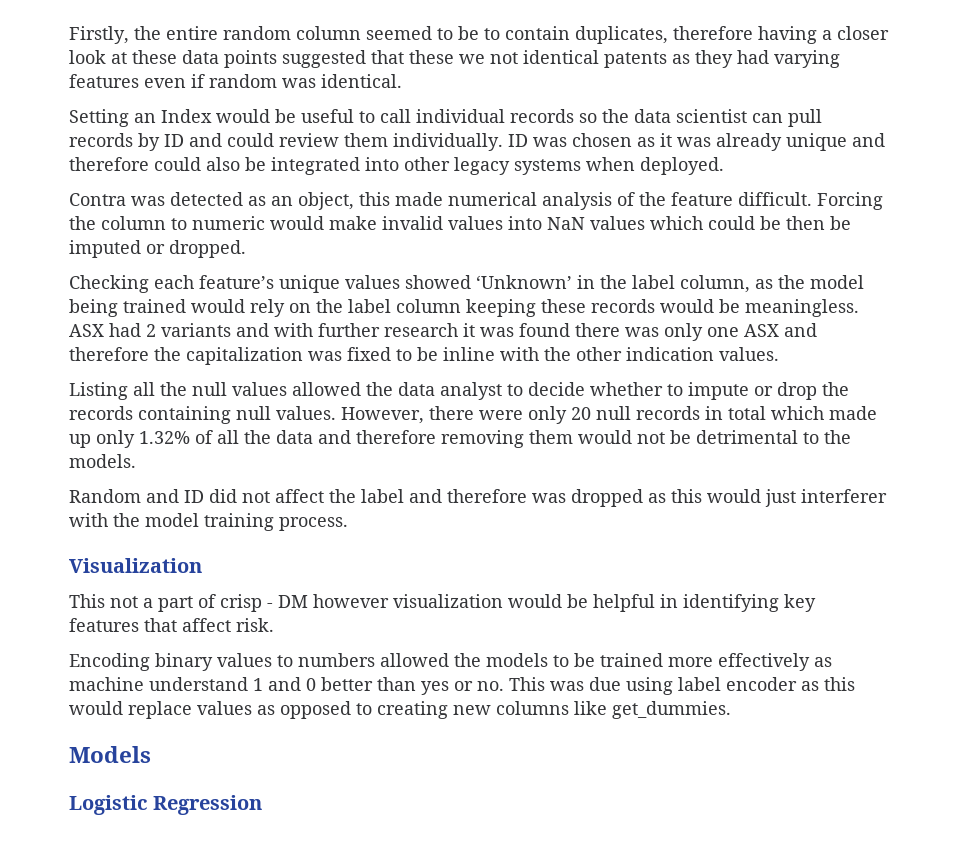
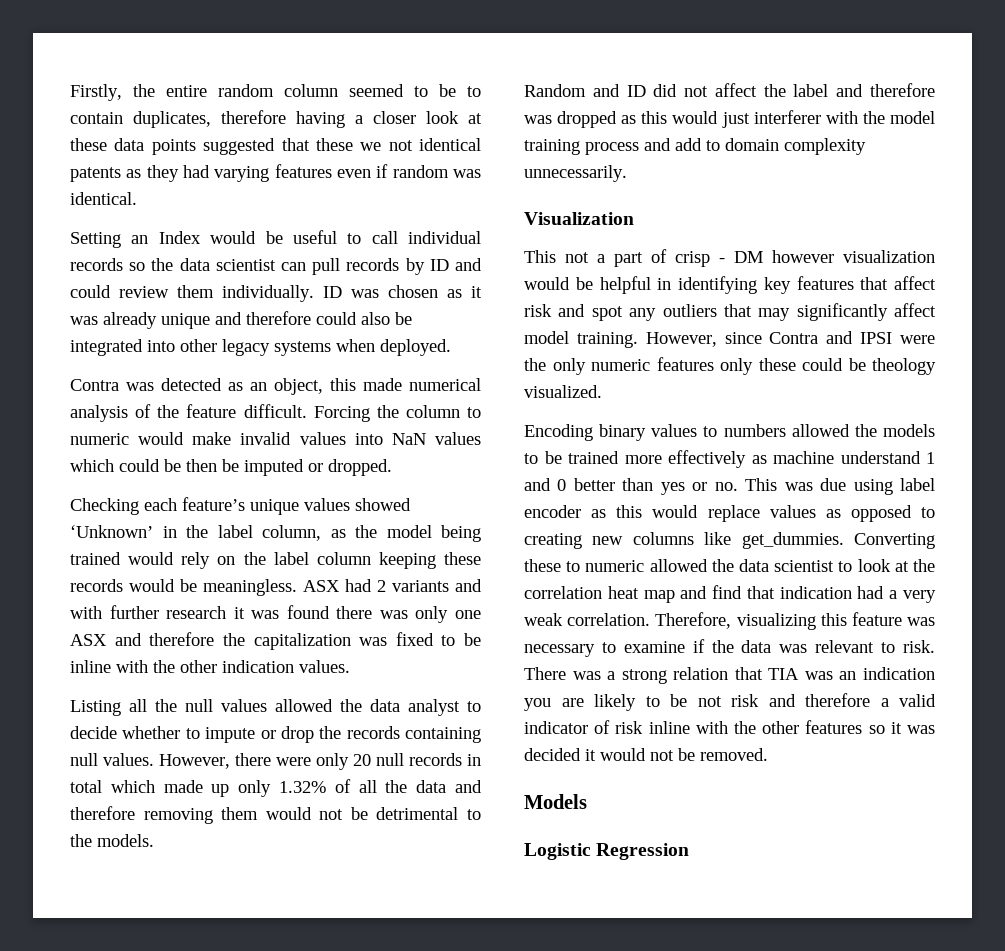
[279,517,348,531] process. -> [585,138,866,155] [524,165,627,182] process and add to domain complexity unnecessarily.
[236,618,274,632] risk. -> [524,303,936,321] [524,331,935,348] [524,357,936,375] [524,385,602,398] risk and spot any outliers that may significantly affect model training. However, since Contra and IPSI were the only numeric features only these could be theology visualized.
(731, 710) none -> [854,533,935,549] [524,559,935,572] [524,585,936,603] [524,612,935,630] [524,639,935,657] [524,667,935,684] [524,693,936,711] [524,720,935,734] [524,748,768,761] Converting these to numeric allowed the data scientist to look at the correlation heat map and find that indication had a very weak correlation. Therefore, visualizing this feature was necessary to examine if the data was relevant to risk. There was a strong relation that TIA was an indication you are likely to be not risk and therefore a valid indicator of risk inline with the other features so it was decided it would not be removed.

